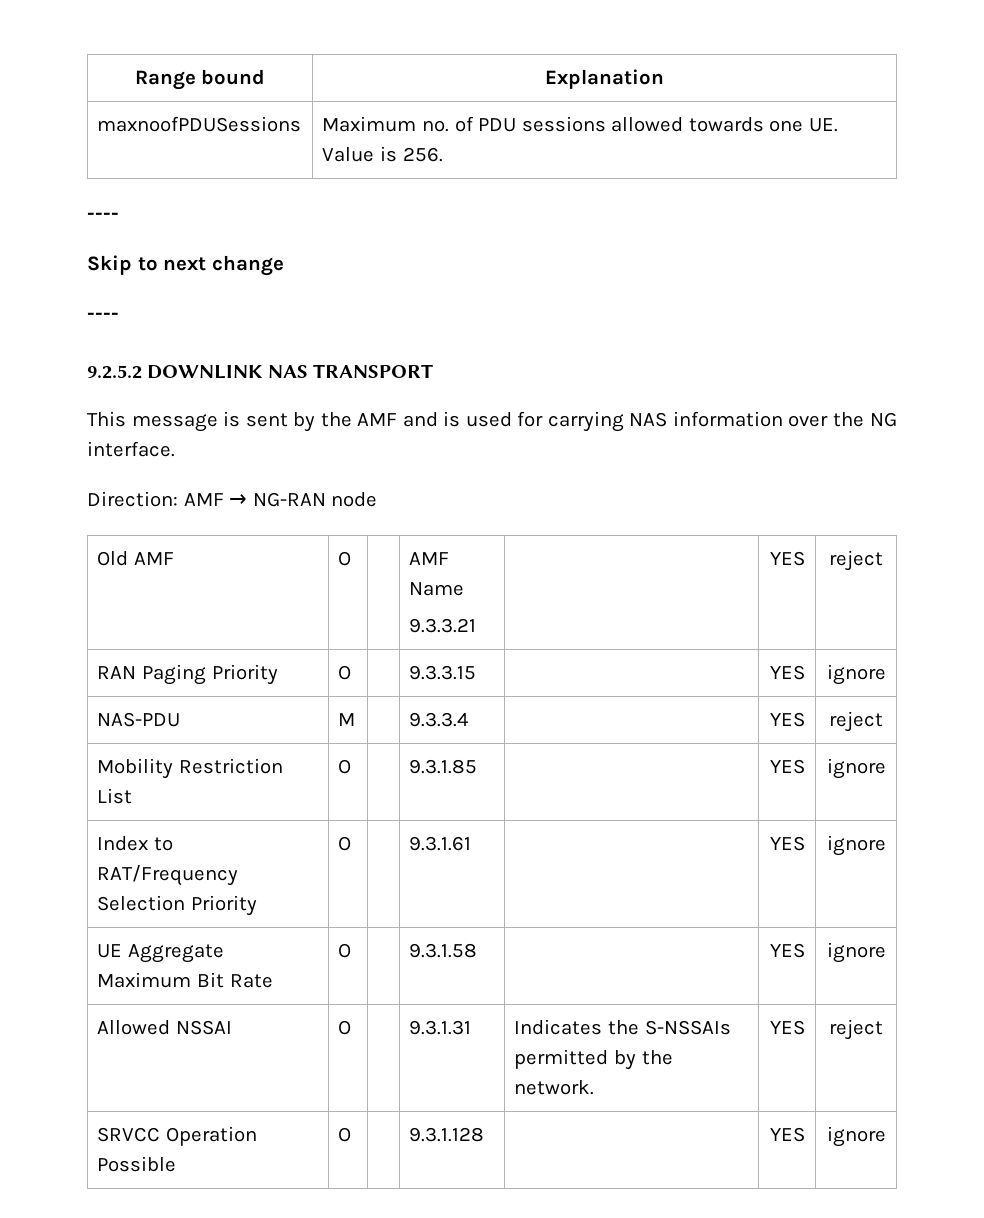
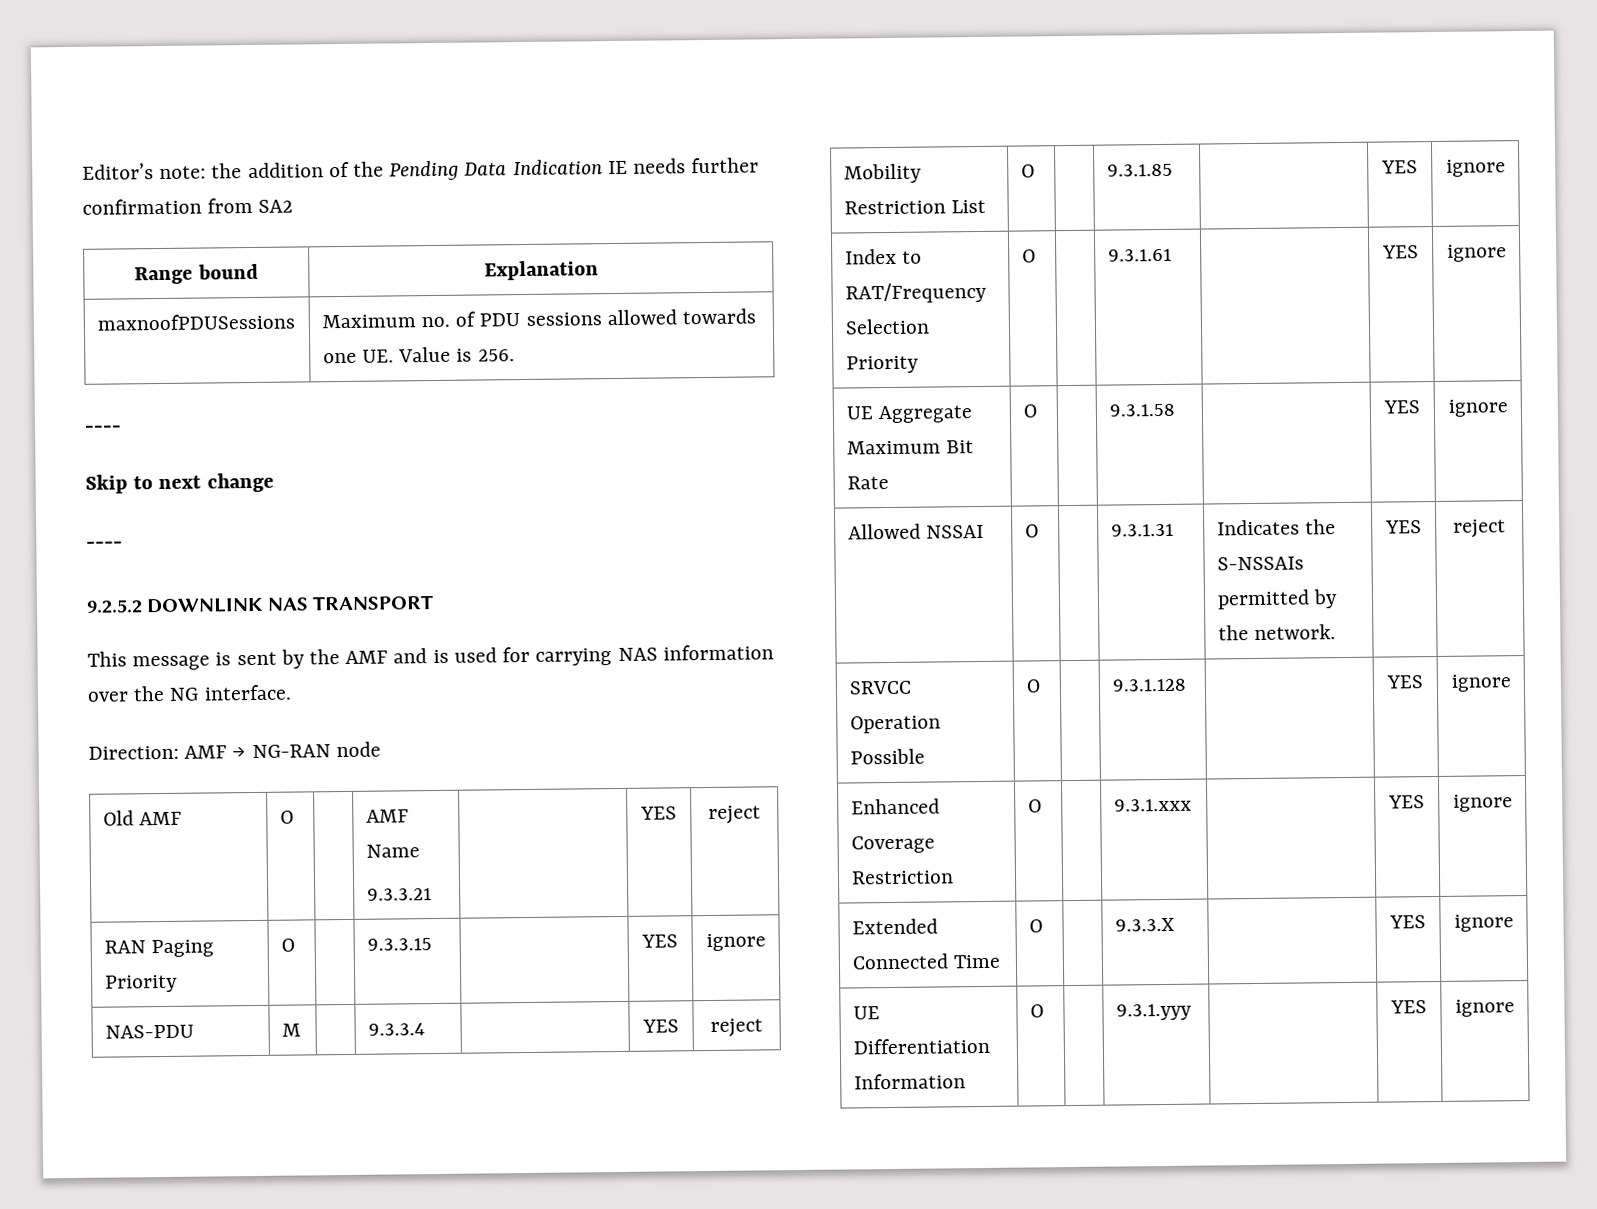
(134, 80) none -> [82,157,760,181] [82,197,294,215] Editor’s note: the addition of the Pending Data Indication IE needs further confirmation from SA2 //
(886, 1136) none -> [850,798,940,815] [850,835,935,854] [850,870,954,885] [1027,799,1042,813] [1113,798,1192,812] [1388,795,1425,809] [1452,794,1513,812] [851,918,938,935] [851,953,1002,970] [1028,919,1043,933] [1114,917,1175,932] [1389,915,1426,929] [1453,914,1514,932] [852,1006,880,1020] [852,1037,990,1055] [853,1073,966,1090] [1029,1004,1044,1018] [1115,1003,1192,1021] [1390,1000,1427,1014] [1454,999,1515,1017] // Enhanced Coverage Restriction | O | | 9.3.1.xxx | | YES | ignore // Extended Connected Time | O | | 9.3.3.X | | YES | ignore // UE Differentiation Information | O | | 9.3.1.yyy | | YES | ignore

